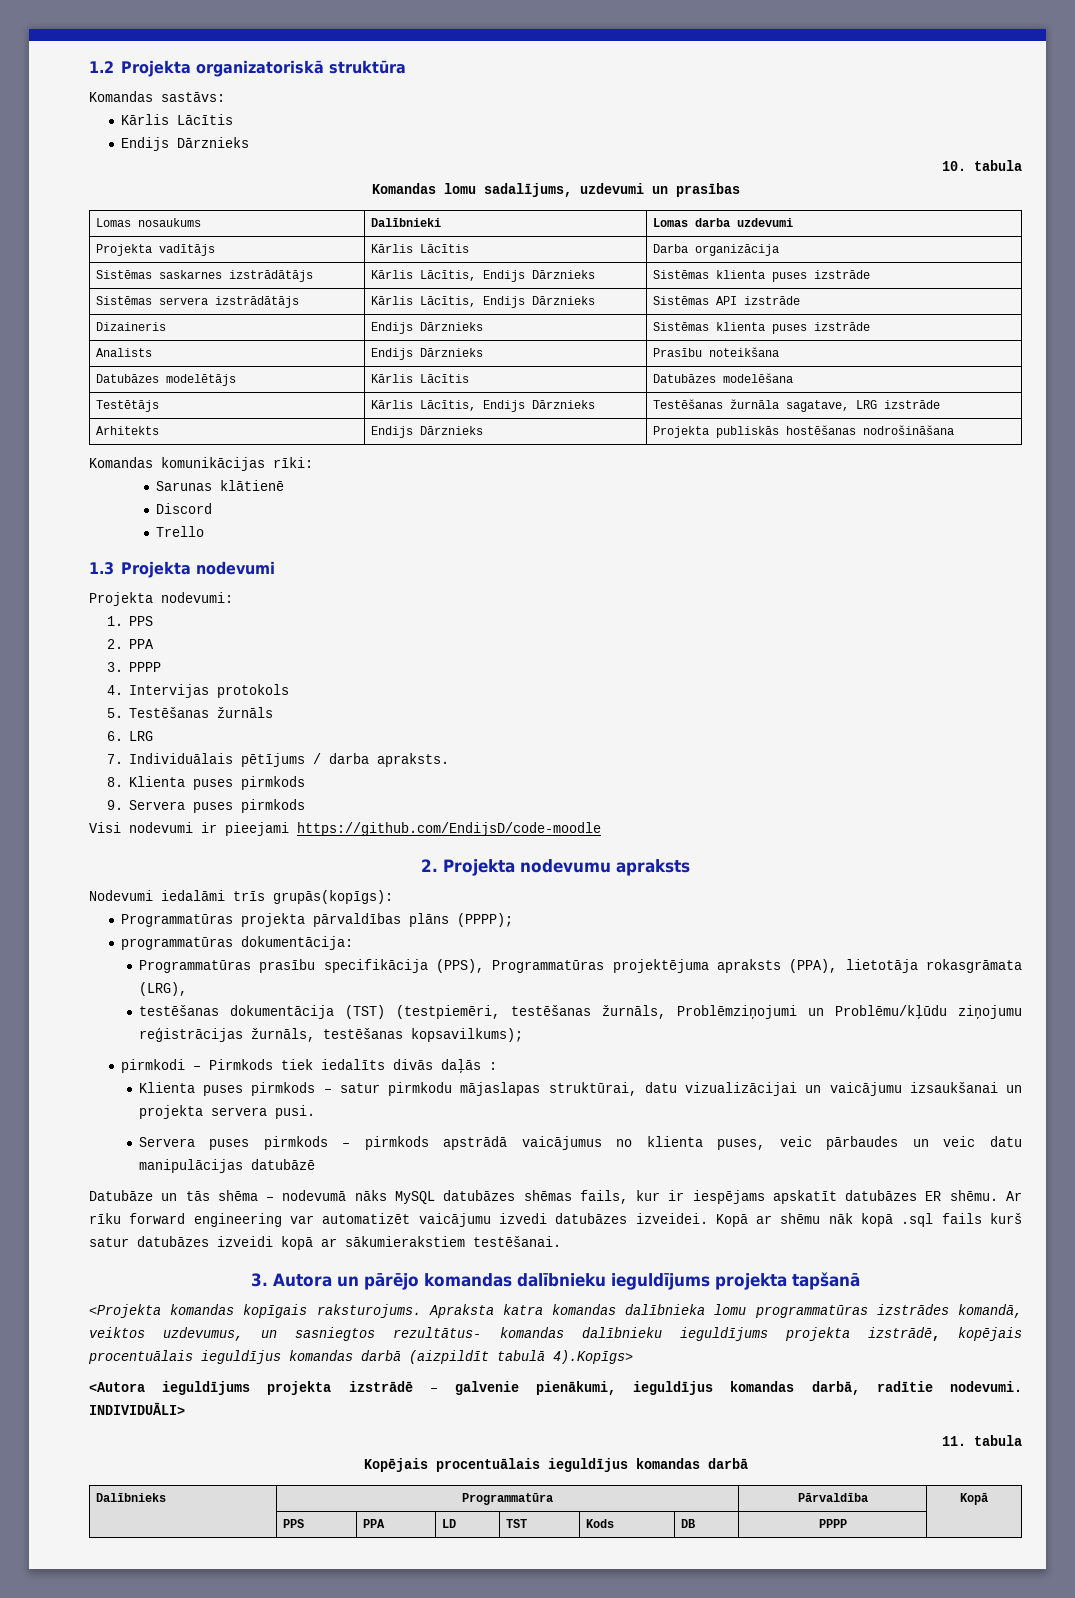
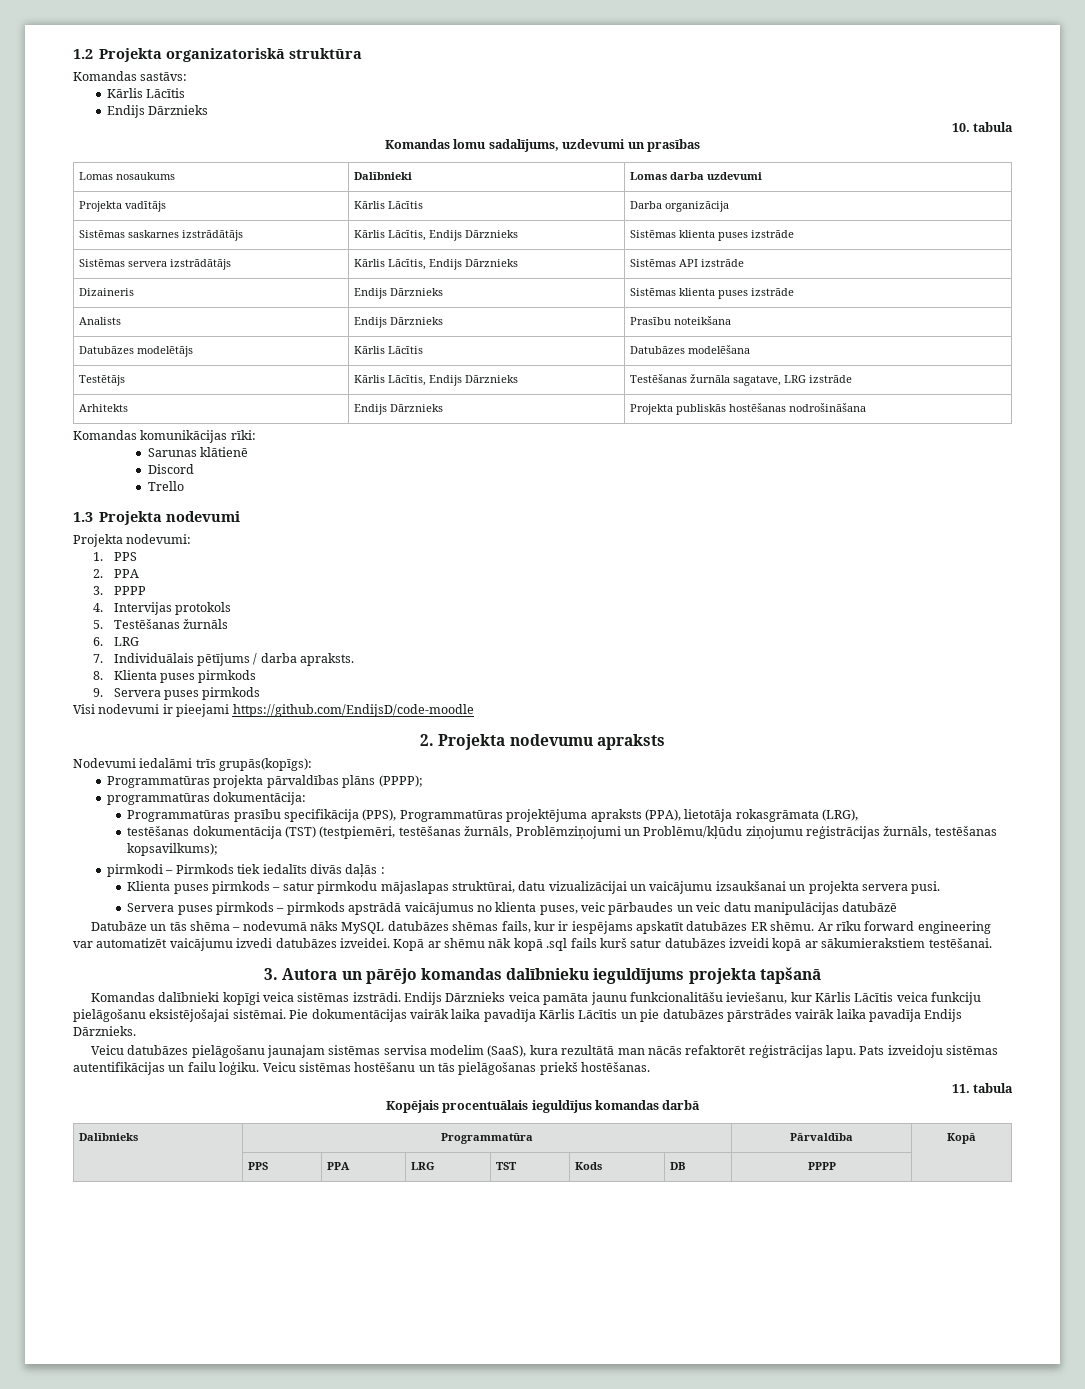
[89,1304,1022,1318] [89,1327,1023,1341] [88,1350,633,1364] [89,1381,1022,1395] [89,1402,185,1415] <Projekta komandas kopīgais raksturojums. Apraksta katra komandas dalībnieka lomu programmatūras izstrādes komandā, veiktos uzdevumus, un sasniegtos rezultātus- komandas dalībnieku ieguldījums projekta izstrādē, kopējais procentuālais ieguldījus komandas darbā (aizpildīt tabulā 4).Kopīgs> // <Autora ieguldījums projekta izstrādē – galvenie pienākumi, ieguldījus komandas darbā, radītie nodevumi. INDIVIDUĀLI> -> [90,992,982,1005] [73,1009,963,1022] [73,1026,136,1036] [90,1045,999,1058] [73,1062,651,1075] Komandas dalībnieki kopīgi veica sistēmas izstrādi. Endijs Dārznieks veica pamāta jaunu funkcionalitāšu ieviešanu, kur Kārlis Lācītis veica funkciju pielāgošanu eksistējošajai sistēmai. Pie dokumentācijas vairāk laika pavadīja Kārlis Lācītis un pie datubāzes pārstrādes vairāk laika pavadīja Endijs Dārznieks. // Veicu datubāzes pielāgošanu jaunajam sistēmas servisa modelim (SaaS), kura rezultātā man nācās refaktorēt reģistrācijas lapu. Pats izveidoju sistēmas autentifikācijas un failu loģiku. Veicu sistēmas hostēšanu un tās pielāgošanas priekš hostēšanas.
[441,1519,456,1528] LD -> [411,1162,436,1170] LRG

